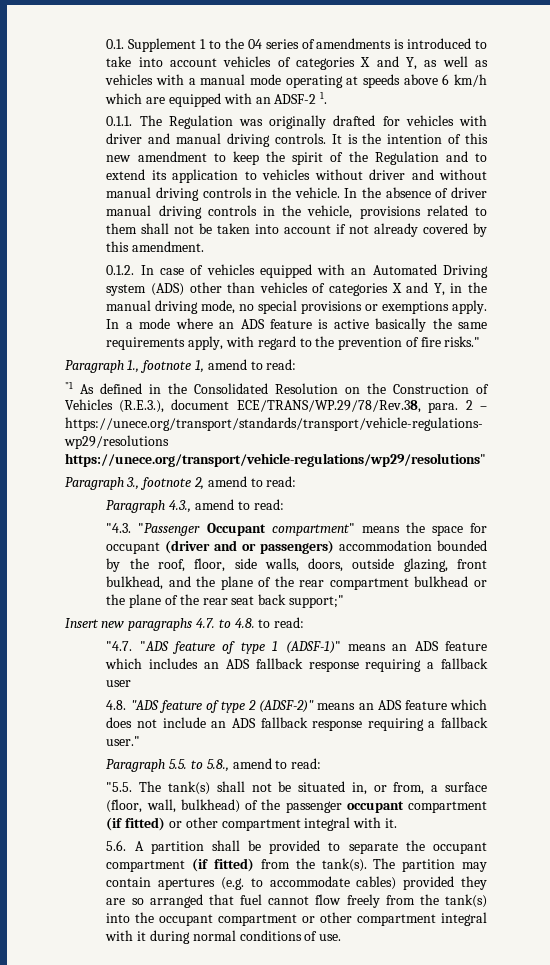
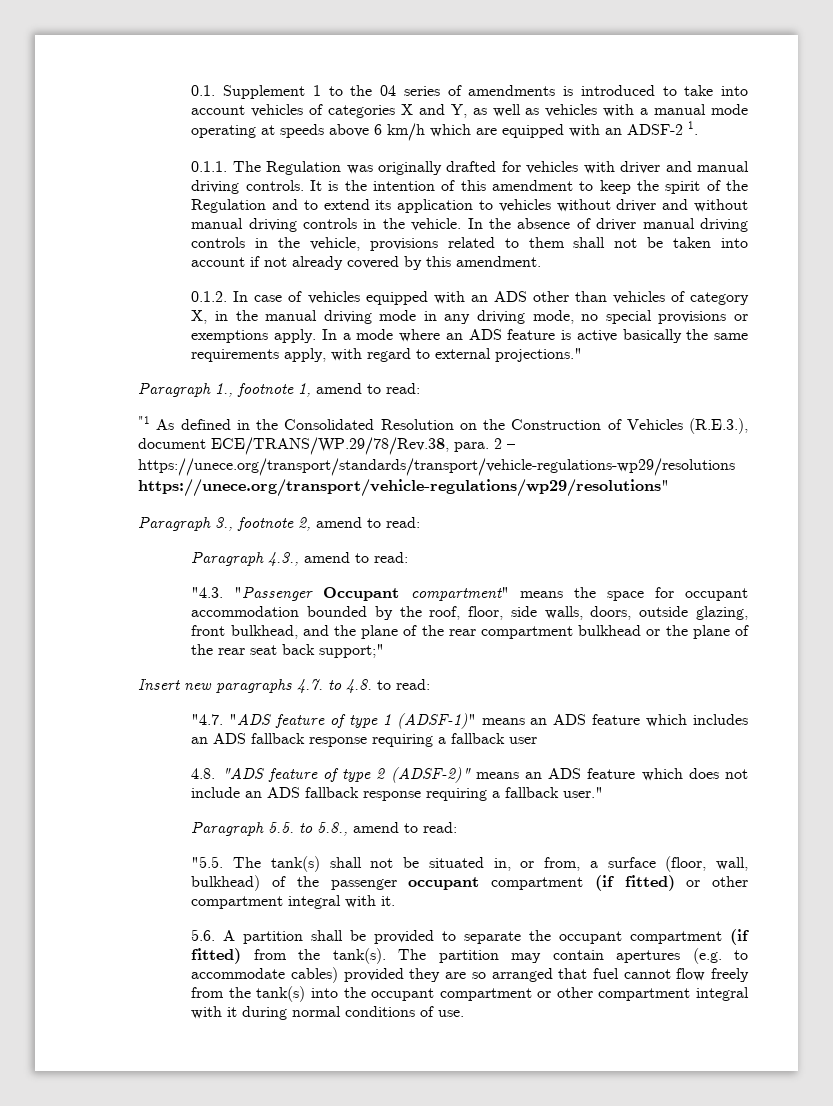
[106,155,132,162] new -> (486, 185) none
[372,264,488,278] [106,282,487,296] [106,300,152,311] Automated Driving system (ADS) other than vehicles of categories X and Y, in the manual -> [493,291,749,305] [191,310,471,324] ADS other than vehicles of category X, in the manual driving mode in any
[315,336,481,350] the prevention of fire risks." -> [435,348,583,362] external projections."
[165,540,335,554] (driver and or passengers) -> (748, 594) none

